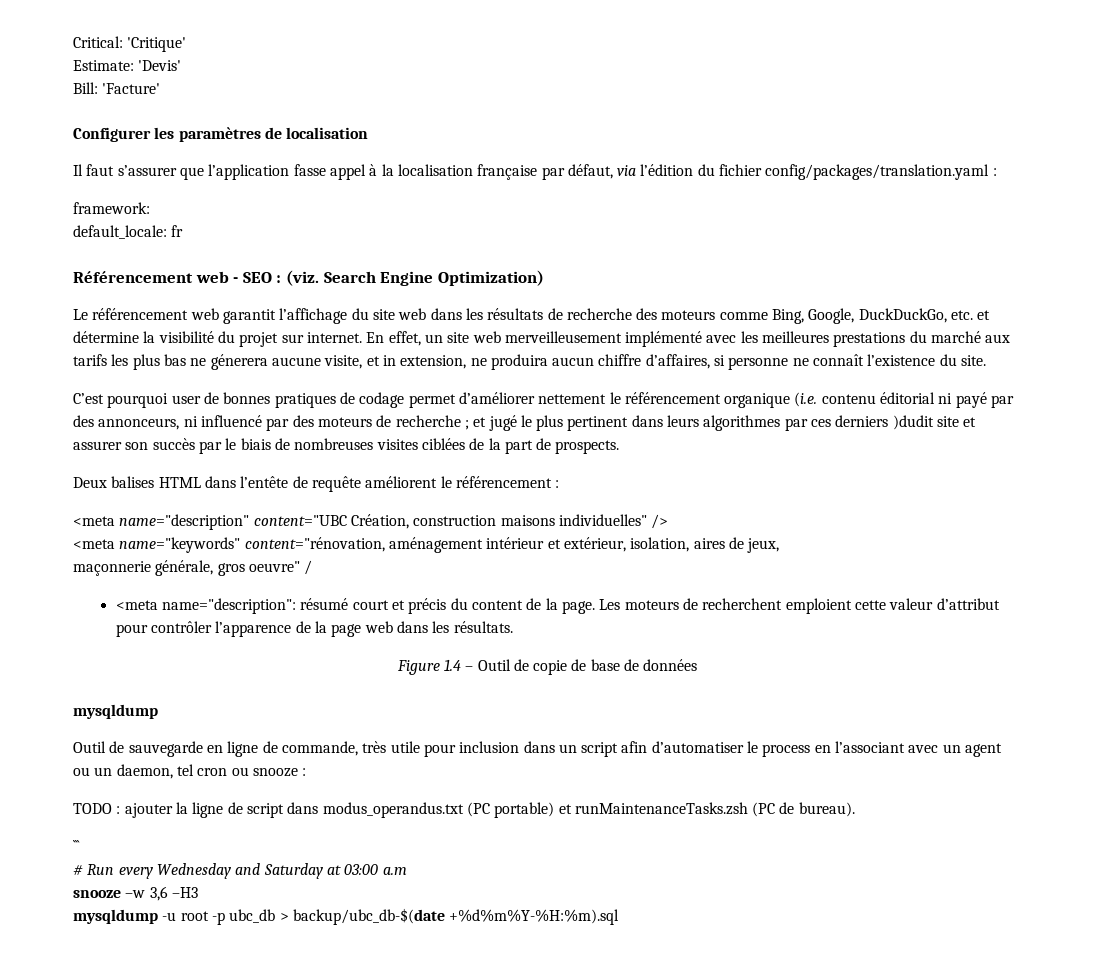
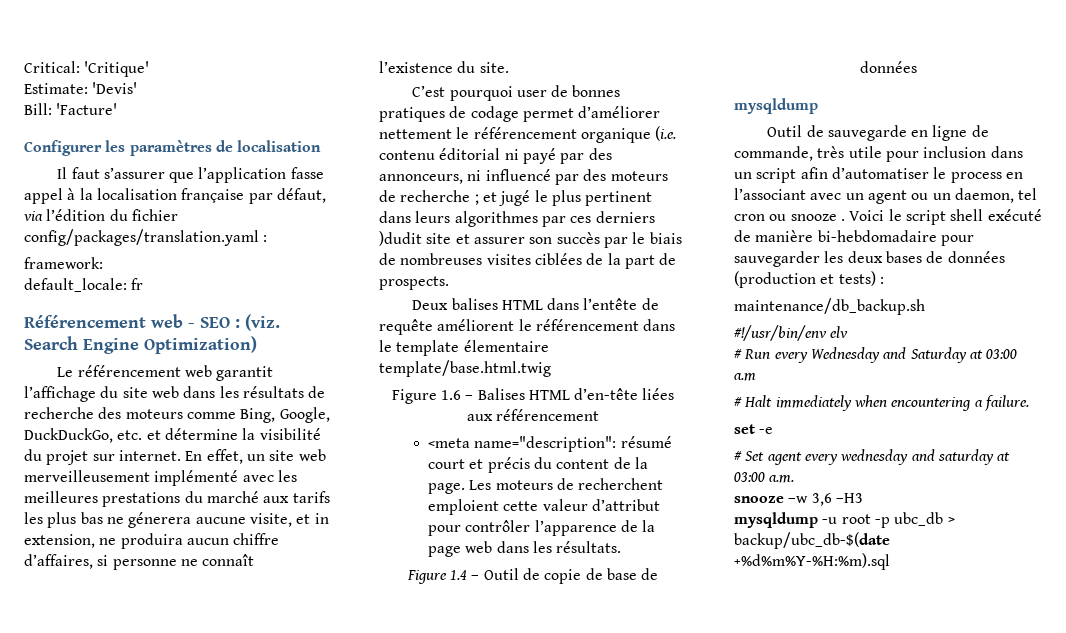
[555,480,560,488] [73,514,669,530] [73,537,780,553] [73,560,313,576] : // <meta name="description" content="UBC Création, construction maisons individuelles" /> // <meta name="keywords" content="rénovation, aménagement intérieur et extérieur, isolation, aires de jeux, // maçonnerie générale, gros oeuvre" / -> [643,319,676,331] [379,340,549,356] [379,360,551,377] [391,388,675,404] [466,409,600,421] dans le template élementaire template/base.html.twig // Figure 1.6 – Balises HTML d’en-tête liées aux référencement
[302,768,307,776] [73,802,855,818] [73,840,80,852] : // TODO : ajouter la ligne de script dans modus_operandus.txt (PC portable) et runMaintenanceTasks.zsh (PC de bureau). // ``` -> [840,209,1042,225] [734,230,974,246] [734,251,1005,267] [734,271,884,288] [734,298,925,315] [734,325,849,341] . Voici le script shell exécuté de manière bi-hebdomadaire pour sauvegarder les deux bases de données (production et tests) : // maintenance/db_backup.sh // #!/usr/bin/env elv
(407, 871) none -> [734,395,1029,411] [734,424,774,434] [734,449,1011,465] [734,472,795,483] // # Halt immediately when encountering a failure. // set -e // # Set agent every wednesday and saturday at 03:00 a.m.

